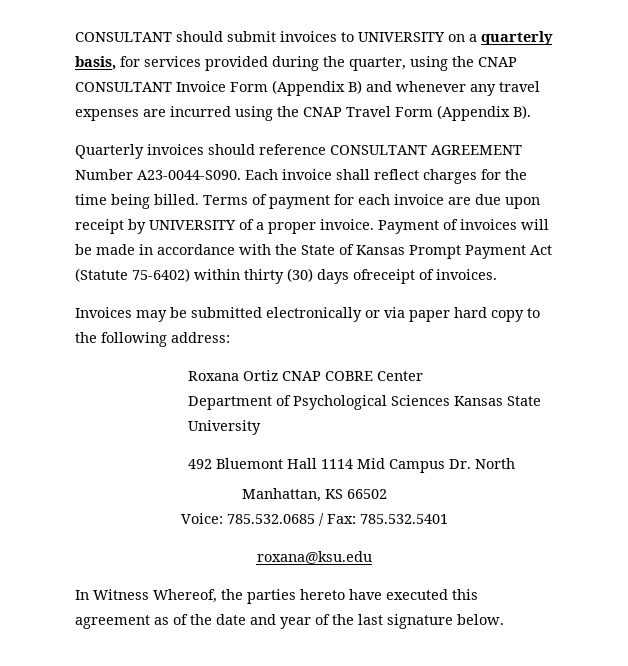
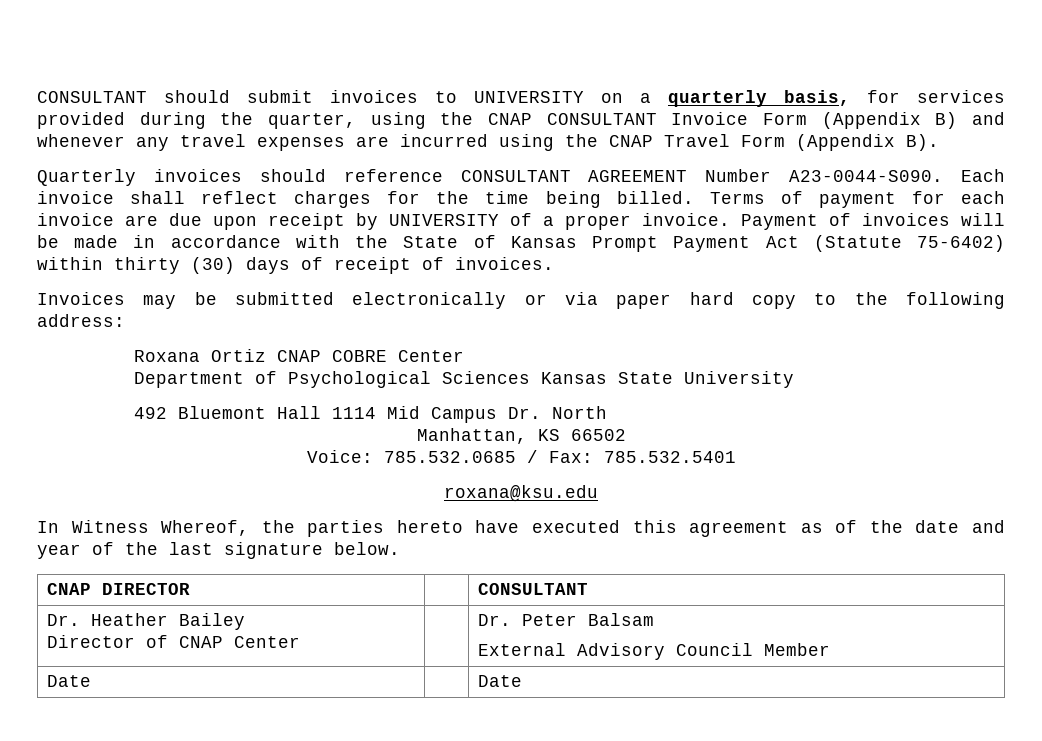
[353,269,415,284] ofreceipt -> [301,257,411,274] of receipt
(504, 619) none -> [47,583,191,595] [478,583,589,595] [47,613,246,630] [47,635,301,648] [478,613,655,626] [478,643,831,660] [47,675,92,687] [478,675,523,687] // CNAP DIRECTOR | | CONSULTANT // Dr. Heather Bailey // Director of CNAP Center | | Dr. Peter Balsam // External Advisory Council Member // Date | | Date

